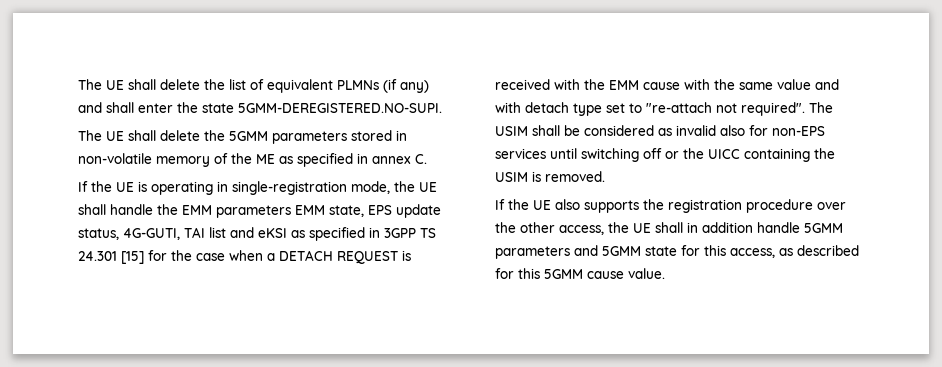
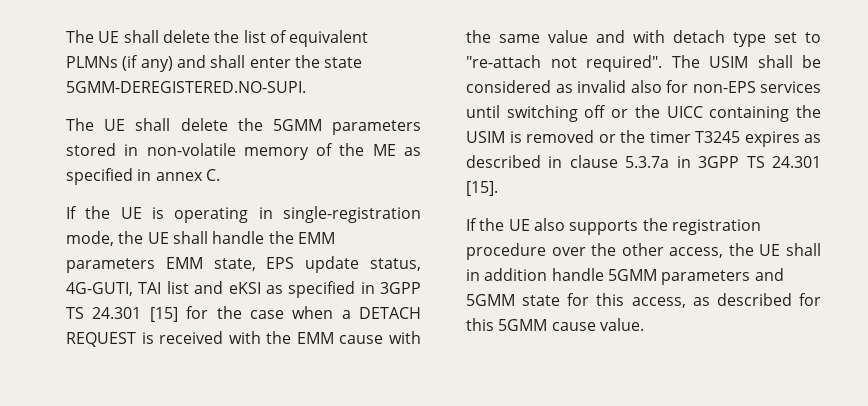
[544,171,605,182] removed. -> [526,130,821,147] [466,155,821,168] [466,181,499,196] removed or the timer T3245 expires as described in clause 5.3.7a in 3GPP TS 24.301 [15].

